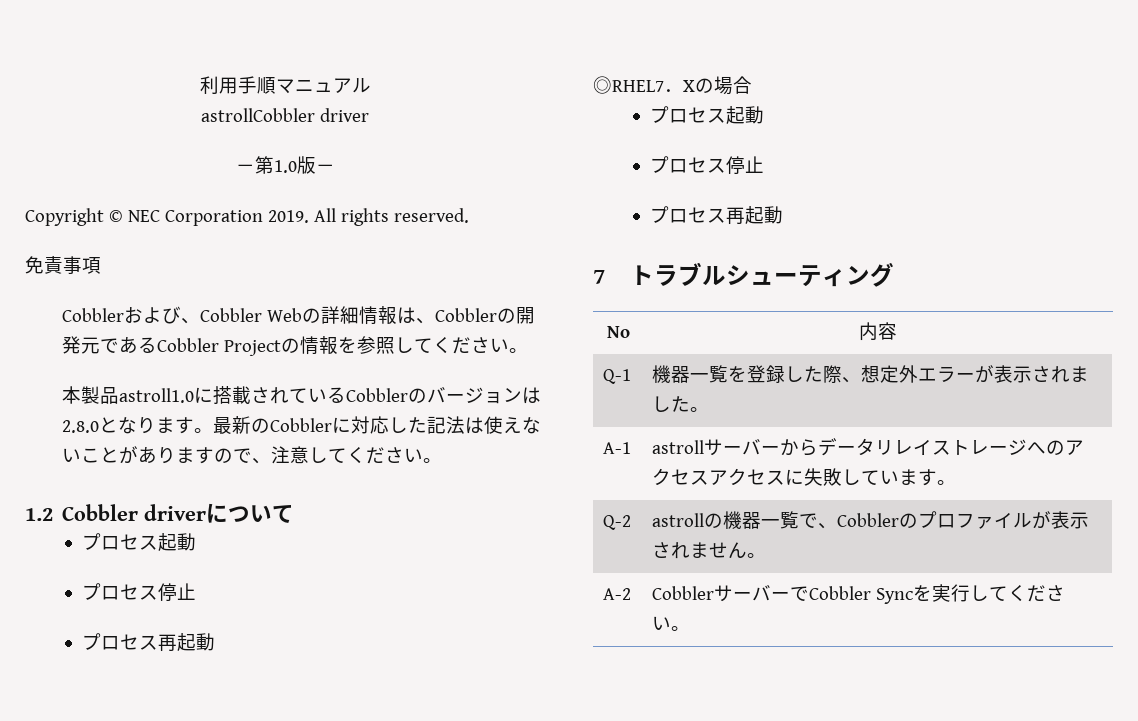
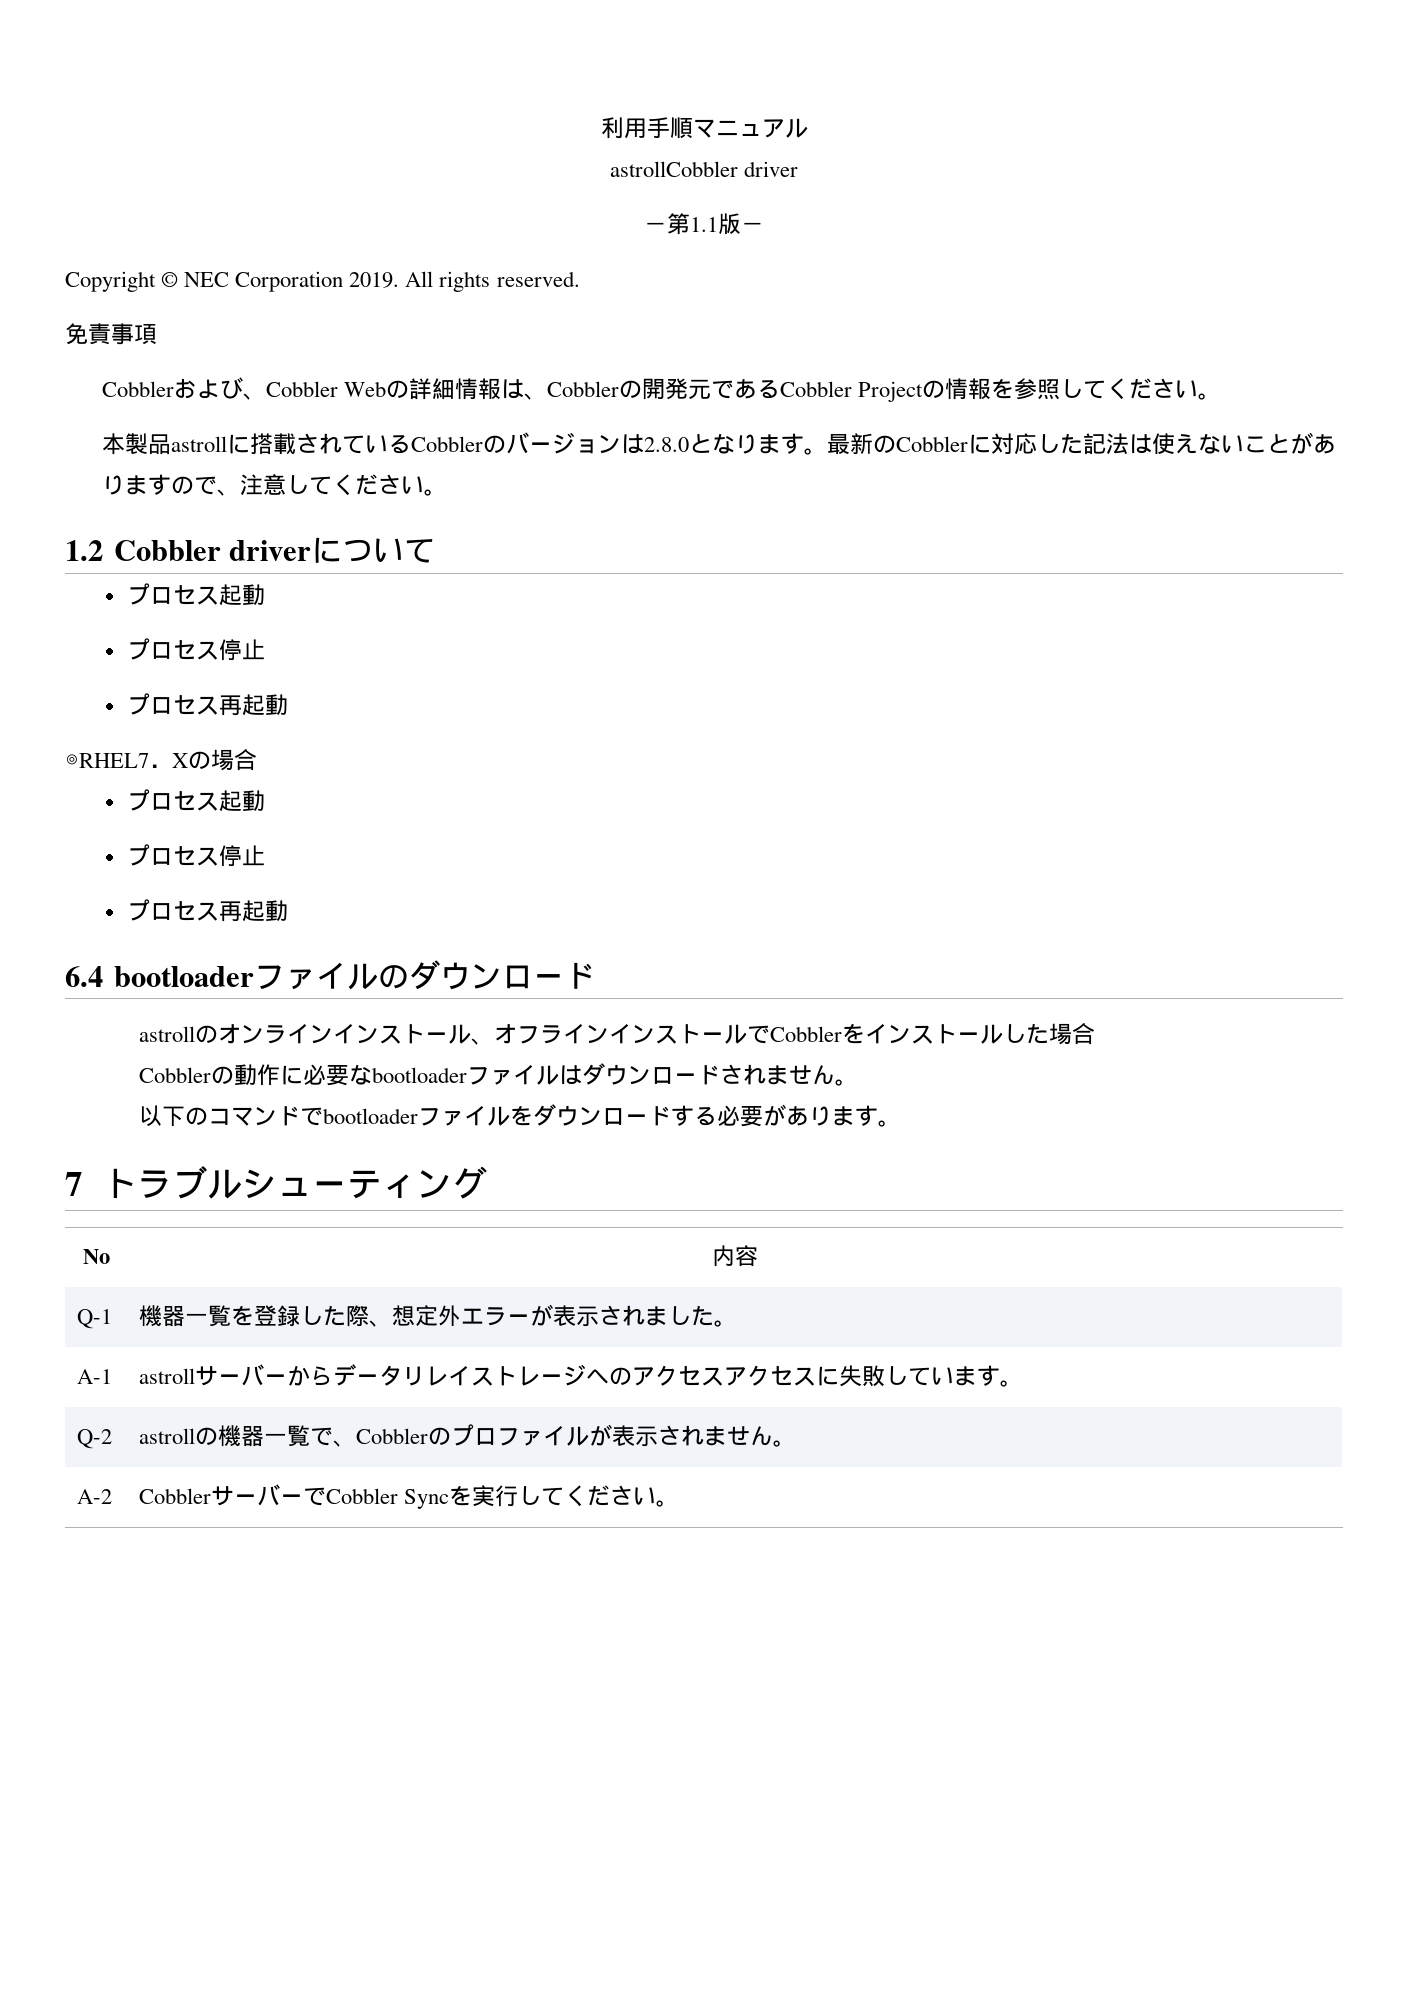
[273,160,297,173] 1.0 -> [690,217,718,232] 1.1
[118,388,194,403] astroll1.0 -> [170,436,227,452] astroll
(783, 215) none -> [65,960,596,990] [138,1023,1095,1045] [138,1063,858,1086] [138,1104,901,1127] // 6.4 bootloaderファイルのダウンロード // astrollのオンラインインストール、オフラインインストールでCobblerをインストールした場合 // Cobblerの動作に必要なbootloaderファイルはダウンロードされません。 // 以下のコマンドでbootloaderファイルをダウンロードする必要があります。

